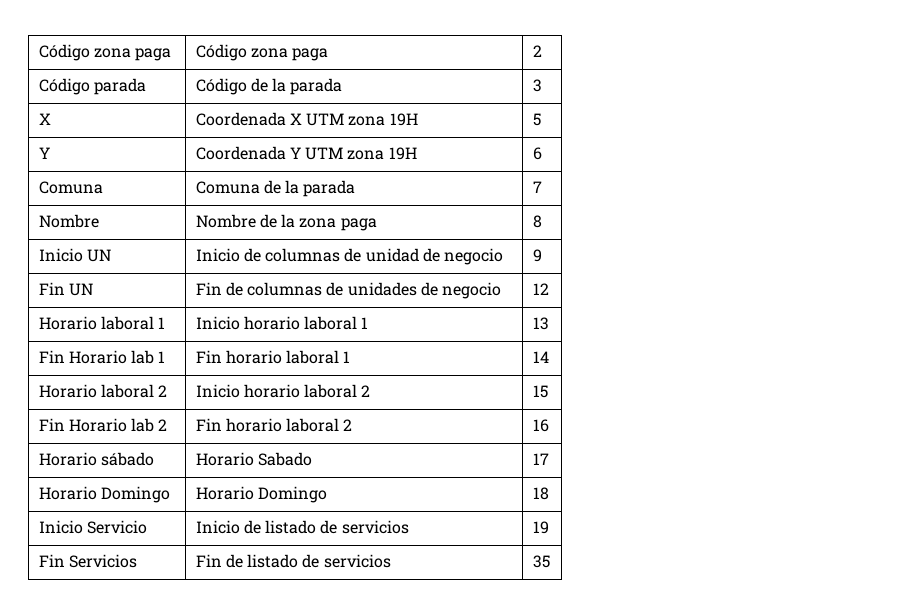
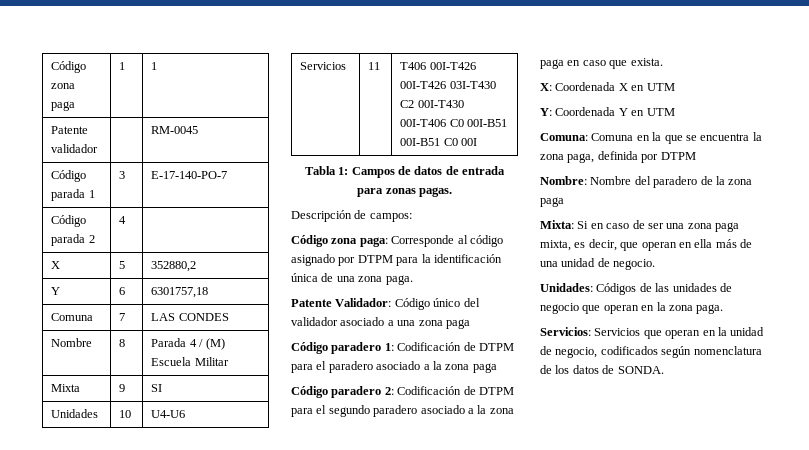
[38,44,172,61] [195,44,329,61] [532,45,542,57] [38,78,146,95] [195,78,343,95] [532,79,542,92] [38,113,51,125] [195,112,418,126] [532,113,541,126] [38,147,50,159] [195,146,417,160] [532,147,542,160] [38,181,103,194] [195,180,356,197] [532,181,542,193] [38,214,99,228] [195,214,377,231] [532,215,542,228] [38,248,111,262] [195,248,504,265] [532,249,542,262] [38,282,93,296] [195,282,502,299] [532,283,549,295] [38,316,166,330] [195,316,369,330] [532,317,549,330] [38,350,166,364] [195,350,351,364] [532,351,549,363] [38,384,168,398] [195,384,371,398] [532,385,548,398] [38,418,168,432] [195,418,353,432] [532,419,549,432] [38,452,154,466] [195,452,312,466] [532,453,549,465] [38,486,170,503] [195,486,327,503] [532,487,549,500] [38,520,147,534] [195,520,409,534] [532,521,549,534] [38,554,137,568] [195,554,391,568] [532,555,550,568] Código zona paga | Código zona paga | 2 // Código parada | Código de la parada | 3 // X | Coordenada X UTM zona 19H | 5 // Y | Coordenada Y UTM zona 19H | 6 // Comuna | Comuna de la parada | 7 // Nombre | Nombre de la zona paga | 8 // Inicio UN | Inicio de columnas de unidad de negocio | 9 // Fin UN | Fin de columnas de unidades de negocio | 12 // Horario laboral 1 | Inicio horario laboral 1 | 13 // Fin Horario lab 1 | Fin horario laboral 1 | 14 // Horario laboral 2 | Inicio horario laboral 2 | 15 // Fin Horario lab 2 | Fin horario laboral 2 | 16 // Horario sábado | Horario Sabado | 17 // Horario Domingo | Horario Domingo | 18 // Inicio Servicio | Inicio de listado de servicios | 19 // Fin Servicios | Fin de listado de servicios | 35 -> [51,61,87,73] [51,83,76,89] [51,101,76,111] [119,62,126,70] [151,62,158,70] [51,126,89,134] [51,144,99,153] [151,126,199,134] [51,170,87,182] [51,189,95,201] [119,171,126,179] [151,171,228,179] [51,215,87,227] [51,234,95,246] [119,216,127,224] [51,261,61,269] [119,261,126,269] [151,261,197,272] [51,287,61,295] [119,287,126,295] [151,287,209,298] [51,313,94,321] [119,313,126,321] [151,313,229,321] [51,338,93,347] [119,339,126,347] [151,338,225,350] [151,357,229,366] [51,384,81,392] [119,384,126,392] [151,384,163,392] [51,409,99,418] [119,410,132,418] [151,410,186,418] [300,62,347,70] [368,62,381,70] [400,62,476,70] [400,81,496,89] [400,100,464,108] [400,119,508,127] [400,138,478,146] [304,166,506,178] [357,187,452,197] [291,210,412,222] [291,235,503,247] [291,254,502,266] [291,273,413,285] [291,298,480,310] [291,317,470,329] [291,342,514,354] [291,361,497,373] [291,386,514,398] [291,405,514,417] [540,58,663,69] [540,82,675,91] [540,107,675,116] [540,132,762,144] [540,151,696,163] [540,176,753,188] [540,197,564,207] [540,220,739,232] [540,239,752,251] [540,258,656,270] [540,283,732,295] [540,302,724,314] [540,327,765,339] [540,346,762,358] [540,365,664,374] Código zona paga | 1 | 1 // Patente validador | | RM-0045 // Código parada 1 | 3 | E-17-140-PO-7 // Código parada 2 | 4 | // X | 5 | 352880,2 // Y | 6 | 6301757,18 // Comuna | 7 | LAS CONDES // Nombre | 8 | Parada 4 / (M) Escuela Militar // Mixta | 9 | SI // Unidades | 10 | U4-U6 // Servicios | 11 | T406 00I-T426 00I-T426 03I-T430 C2 00I-T430 00I-T406 C0 00I-B51 00I-B51 C0 00I // Tabla 1: Campos de datos de entrada para zonas pagas. // Descripción de campos: // Código zona paga: Corresponde al código asignado por DTPM para la identificación única de una zona paga. // Patente Validador: Código único del validador asociado a una zona paga // Código paradero 1: Codificación de DTPM para el paradero asociado a la zona paga // Código paradero 2: Codificación de DTPM para el segundo paradero asociado a la zona paga en caso que exista. // X: Coordenada X en UTM // Y: Coordenada Y en UTM // Comuna: Comuna en la que se encuentra la zona paga, definida por DTPM // Nombre: Nombre del paradero de la zona paga // Mixta: Si en caso de ser una zona paga mixta, es decir, que operan en ella más de una unidad de negocio. // Unidades: Códigos de las unidades de negocio que operan en la zona paga. // Servicios: Servicios que operan en la unidad de negocio, codificados según nomenclatura de los datos de SONDA.

